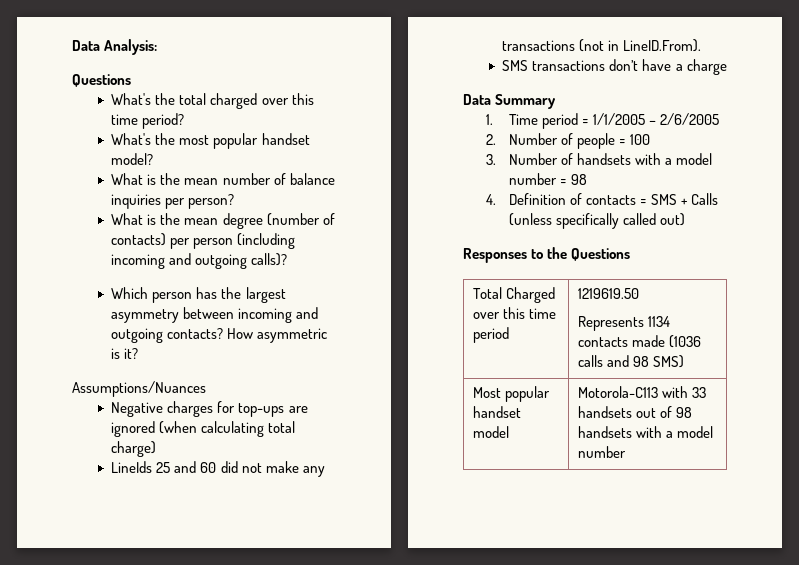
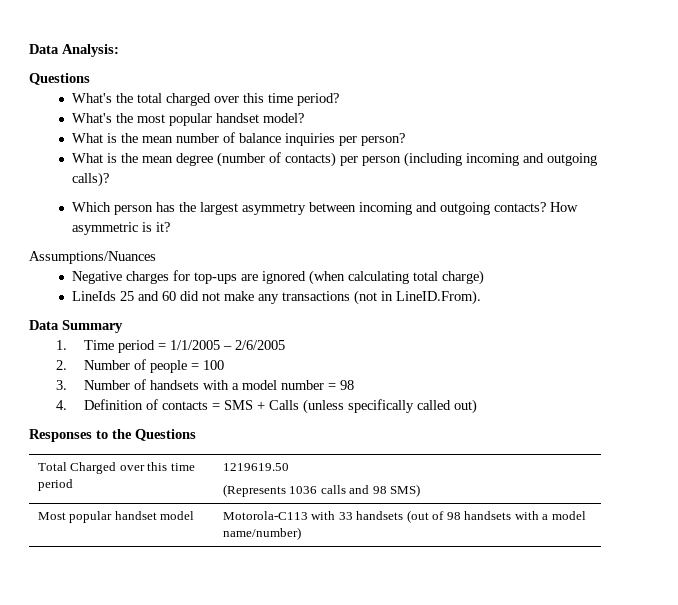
[502,59,727,75] // SMS transactions don’t have a charge -> (482, 297) none
[577,316,670,331] [577,335,701,348] Represents 1134 contacts made (1036 -> [222,484,318,497] (Represents 1036
[635,408,656,418] out -> [406,510,429,523] (out
[577,446,626,458] number -> [222,527,301,540] name/number)

